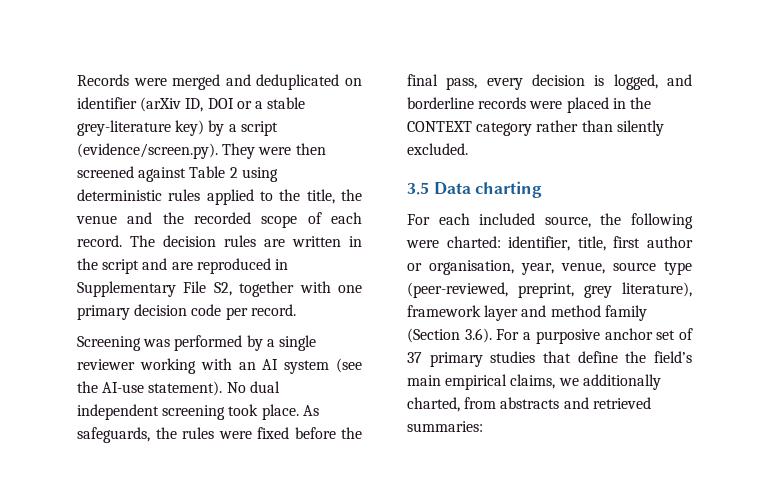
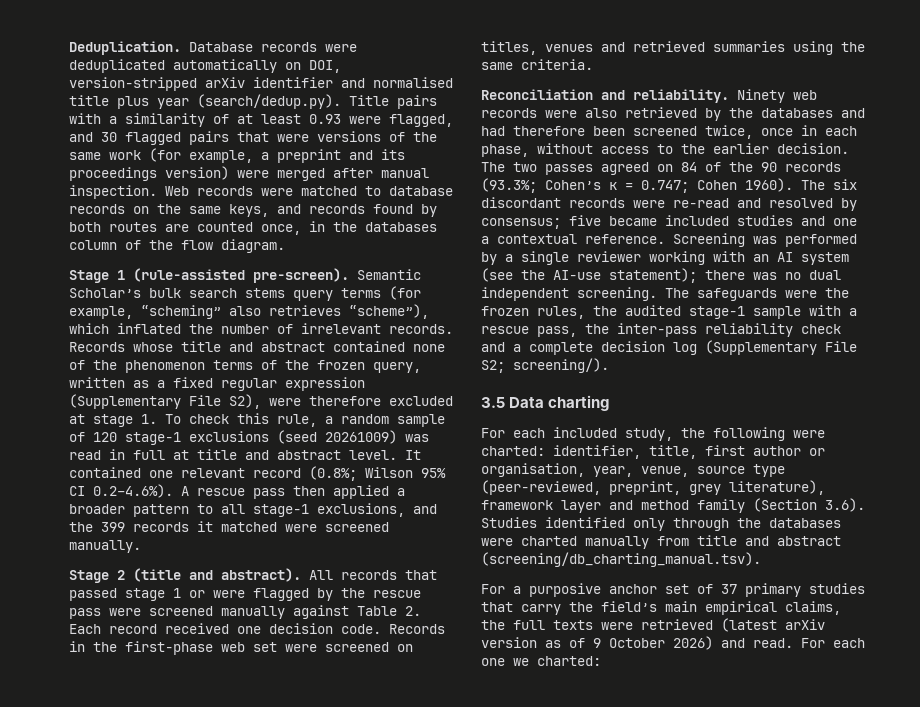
[77,74,362,90] [77,97,306,112] [77,120,278,136] [77,143,326,159] [77,166,278,182] [77,189,362,205] [76,212,362,228] [77,235,362,247] [77,258,288,274] [77,281,362,297] [77,304,296,320] Records were merged and deduplicated on identifier (arXiv ID, DOI or a stable grey-literature key) by a script (evidence/screen.py). They were then screened against Table 2 using deterministic rules applied to the title, the venue and the recorded scope of each record. The decision rules are written in the script and are reproduced in Supplementary File S2, together with one primary decision code per record. // -> [69,41,357,55] [69,59,341,73] [69,77,453,91] [69,94,437,109] [69,113,453,127] [69,131,437,145] [69,148,405,163] [69,166,429,181] [69,185,453,199] [69,204,437,217] [69,221,437,235] [69,239,285,253] [69,268,421,283] [69,286,421,301] [69,304,429,319] [69,323,453,334] [69,341,445,352] [69,360,421,373] [69,377,365,391] [69,394,453,409] [69,413,445,427] [69,430,429,445] [69,449,421,460] [69,466,446,481] [69,484,405,499] [69,503,437,517] [69,521,389,532] [69,540,141,553] [69,568,437,583] [69,588,421,601] [69,605,421,619] [69,623,445,634] [69,641,413,655] [481,41,865,55] [481,59,593,70] [481,89,817,103] [481,107,865,121] [481,125,857,139] [481,143,849,157] [481,162,841,175] [481,178,857,193] [481,197,857,211] [481,215,857,229] [481,234,665,244] Deduplication. Database records were deduplicated automatically on DOI, version-stripped arXiv identifier and normalised title plus year (search/dedup.py). Title pairs with a similarity of at least 0.93 were flagged, and 30 flagged pairs that were versions of the same work (for example, a preprint and its proceedings version) were merged after manual inspection. Web records were matched to database records on the same keys, and records found by both routes are counted once, in the databases column of the flow diagram. // Stage 1 (rule-assisted pre-screen). Semantic Scholar’s bulk search stems query terms (for example, “scheming” also retrieves “scheme”), which inflated the number of irrelevant records. Records whose title and abstract contained none of the phenomenon terms of the frozen query, written as a fixed regular expression (Supplementary File S2), were therefore excluded at stage 1. To check this rule, a random sample of 120 stage-1 exclusions (seed 20261009) was read in full at title and abstract level. It contained one relevant record (0.8%; Wilson 95% CI 0.2–4.6%). A rescue pass then applied a broader pattern to all stage-1 exclusions, and the 399 records it matched were screened manually. // Stage 2 (title and abstract). All records that passed stage 1 or were flagged by the rescue pass were screened manually against Table 2. Each record received one decision code. Records in the first-phase web set were screened on titles, venues and retrieved summaries using the same criteria. // Reconciliation and reliability. Ninety web records were also retrieved by the databases and had therefore been screened twice, once in each phase, without access to the earlier decision. The two passes agreed on 84 of the 90 records (93.3%; Cohen’s κ = 0.747; Cohen 1960). The six discordant records were re-read and resolved by consensus; five became included studies and one a contextual reference.
[148,381,280,396] [77,404,319,420] [77,427,362,443] [407,74,692,90] [407,97,651,113] [407,120,664,136] [407,143,468,155] statement). No dual independent screening took place. As safeguards, the rules were fixed before the final pass, every decision is logged, and borderline records were placed in the CONTEXT category rather than silently excluded. -> [609,268,841,283] [481,287,849,301] [481,305,857,319] [481,323,841,337] [481,340,857,355] [481,358,609,373] statement); there was no dual independent screening. The safeguards were the frozen rules, the audited stage-1 sample with a rescue pass, the inter-pass reliability check and a complete decision log (Supplementary File S2; screening/).
[544,216,591,228] source, -> [625,428,673,441] study,
(492, 335) none -> [481,517,841,531] [481,535,841,549] [481,552,761,567] Studies identified only through the databases were charted manually from title and abstract (screening/db_charting_manual.tsv). //
[577,351,618,363] define -> [521,604,561,615] carry
[558,374,661,390] [407,397,651,412] [407,421,483,432] we additionally charted, from abstracts and retrieved summaries: -> [481,618,825,632] [481,636,865,650] [481,656,601,666] the full texts were retrieved (latest arXiv version as of 9 October 2026) and read. For each one we charted:

